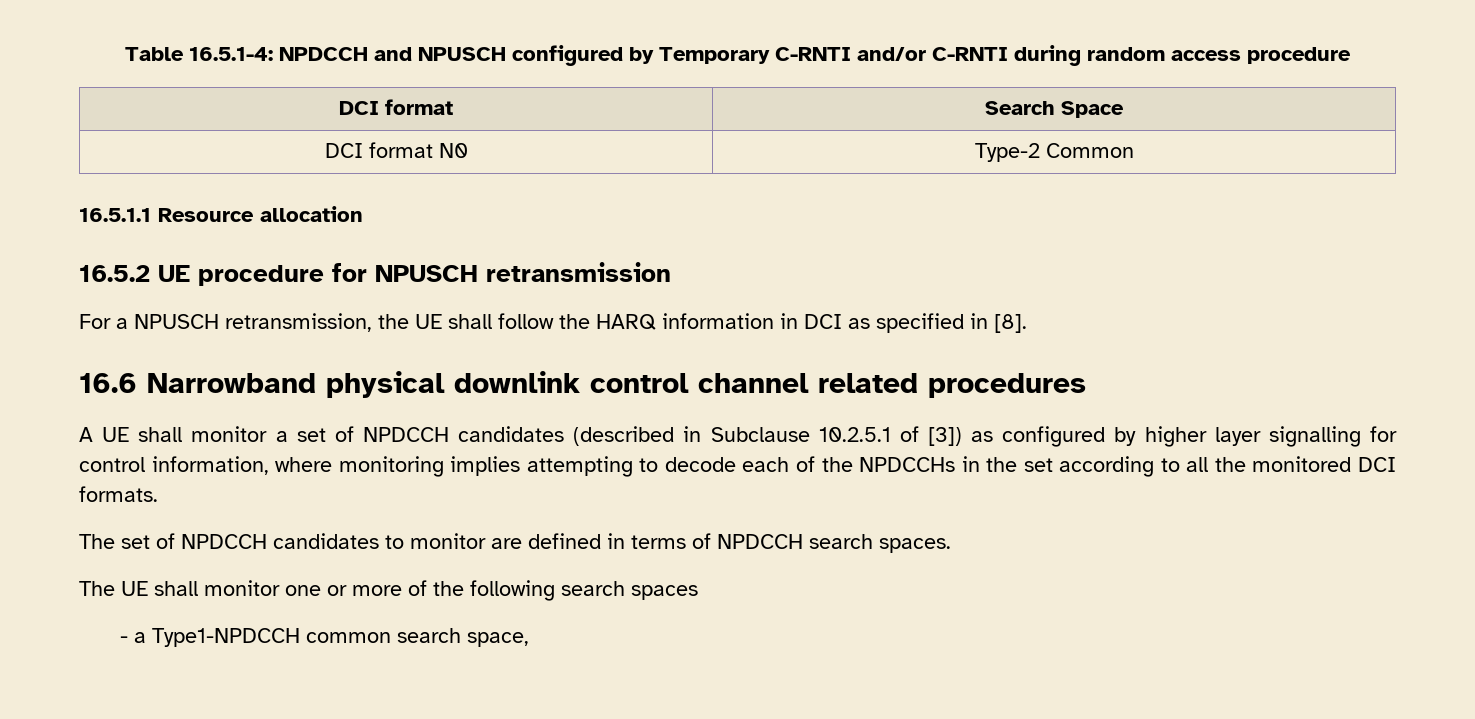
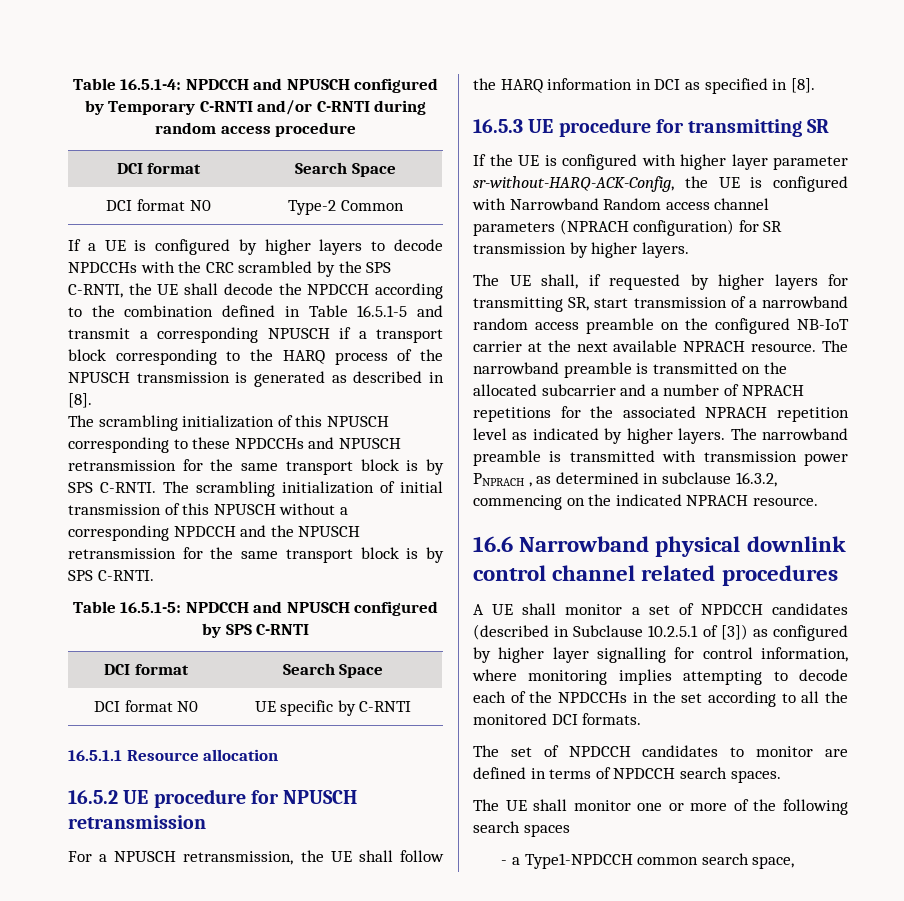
(1134, 150) none -> [68,239,443,255] [68,261,392,277] [68,283,444,299] [68,305,444,317] [68,327,443,343] [68,349,444,365] [68,371,445,387] [68,393,92,408] [68,415,389,431] [68,437,401,453] [68,459,445,475] [68,481,443,497] [68,503,348,515] [68,525,361,541] [68,547,445,563] [68,570,154,581] [72,601,439,616] [201,623,310,638] [104,664,189,675] [282,663,384,678] [93,700,199,712] [254,700,412,716] // If a UE is configured by higher layers to decode NPDCCHs with the CRC scrambled by the SPS C-RNTI, the UE shall decode the NPDCCH according to the combination defined in Table 16.5.1-5 and transmit a corresponding NPUSCH if a transport block corresponding to the HARQ process of the NPUSCH transmission is generated as described in [8]. // The scrambling initialization of this NPUSCH corresponding to these NPDCCHs and NPUSCH retransmission for the same transport block is by SPS C-RNTI. The scrambling initialization of initial transmission of this NPUSCH without a corresponding NPDCCH and the NPUSCH retransmission for the same transport block is by SPS C-RNTI. // Table 16.5.1-5: NPDCCH and NPUSCH configured by SPS C-RNTI // DCI format | Search Space // DCI format N0 | UE specific by C-RNTI
(1027, 323) none -> [473,118,830,137] [473,154,848,170] [473,176,848,192] [472,198,770,210] [473,219,783,236] [473,242,689,258] [473,274,848,290] [473,296,848,312] [473,318,849,334] [473,340,848,352] [473,362,787,378] [473,384,804,396] [473,406,849,422] [473,428,848,444] [473,450,848,466] [473,472,777,487] [473,494,818,510] // 16.5.3 UE procedure for transmitting SR // If the UE is configured with higher layer parameter sr-without-HARQ-ACK-Config, the UE is configured with Narrowband Random access channel parameters (NPRACH configuration) for SR transmission by higher layers. // The UE shall, if requested by higher layers for transmitting SR, start transmission of a narrowband random access preamble on the configured NB-IoT carrier at the next available NPRACH resource. The narrowband preamble is transmitted on the allocated subcarrier and a number of NPRACH repetitions for the associated NPRACH repetition level as indicated by higher layers. The narrowband preamble is transmitted with transmission power PNPRACH , as determined in subclause 16.3.2, commencing on the indicated NPRACH resource.

